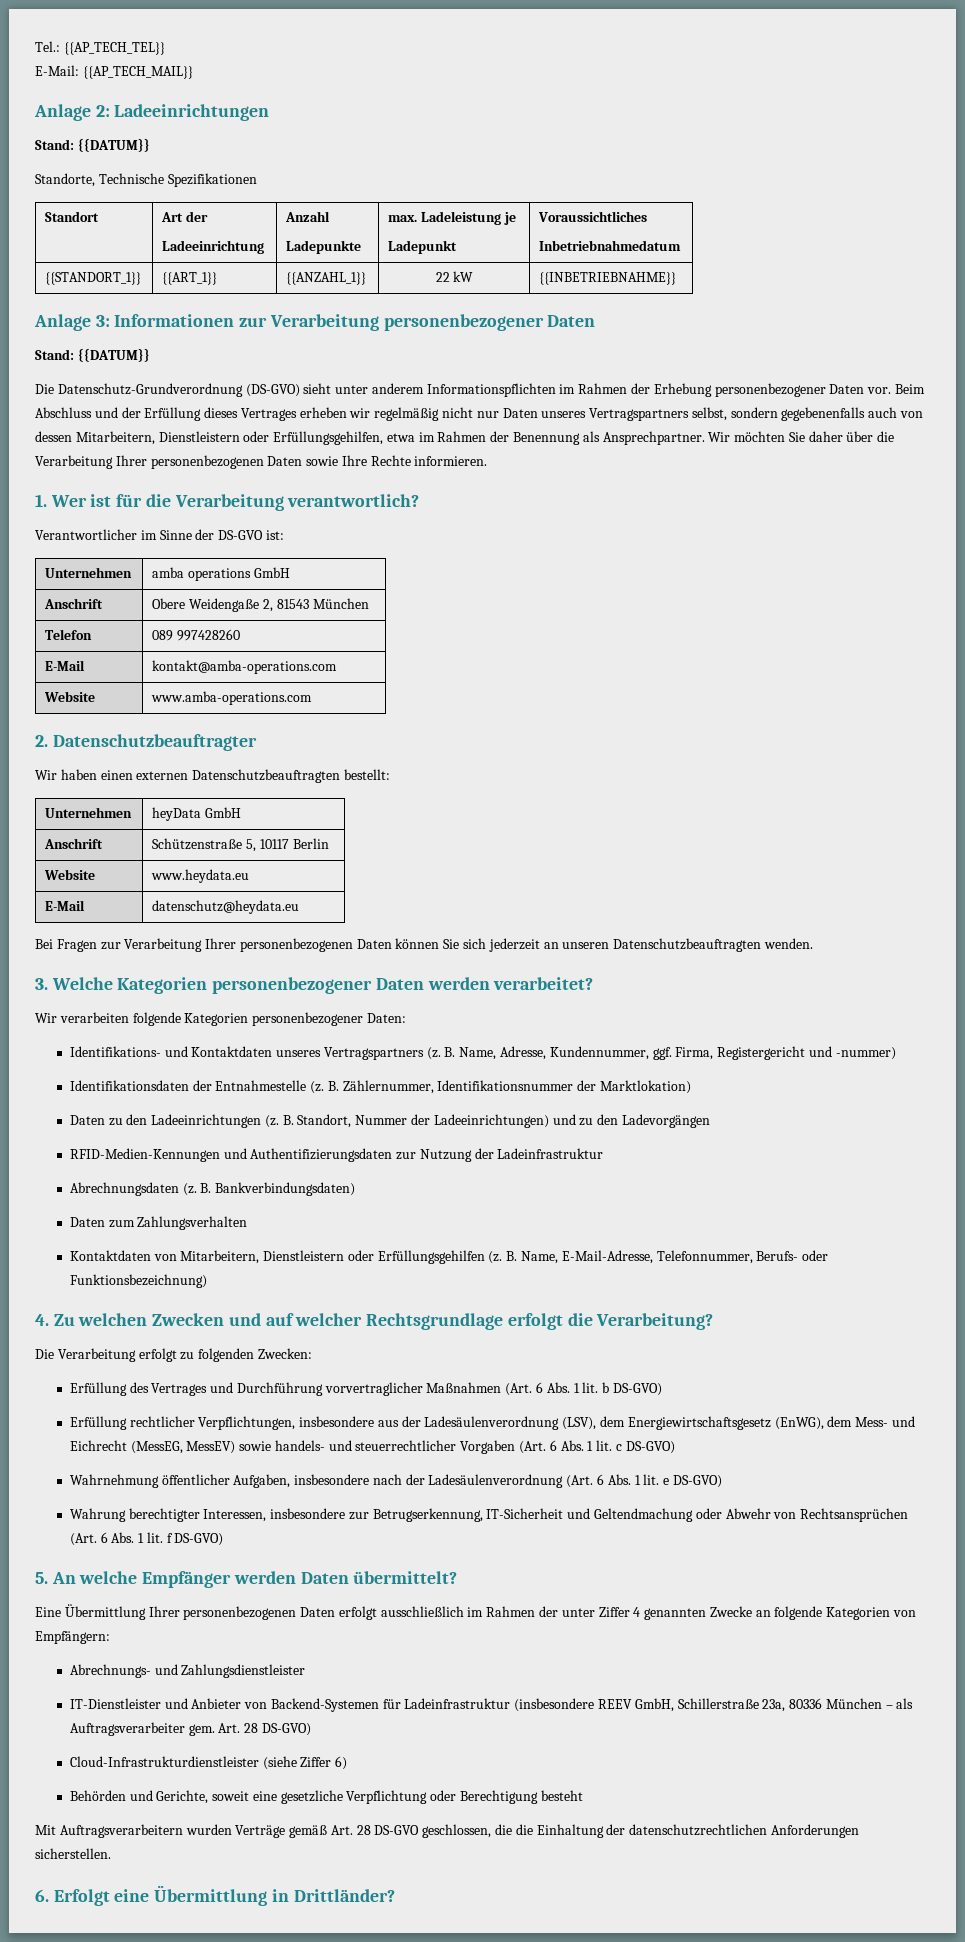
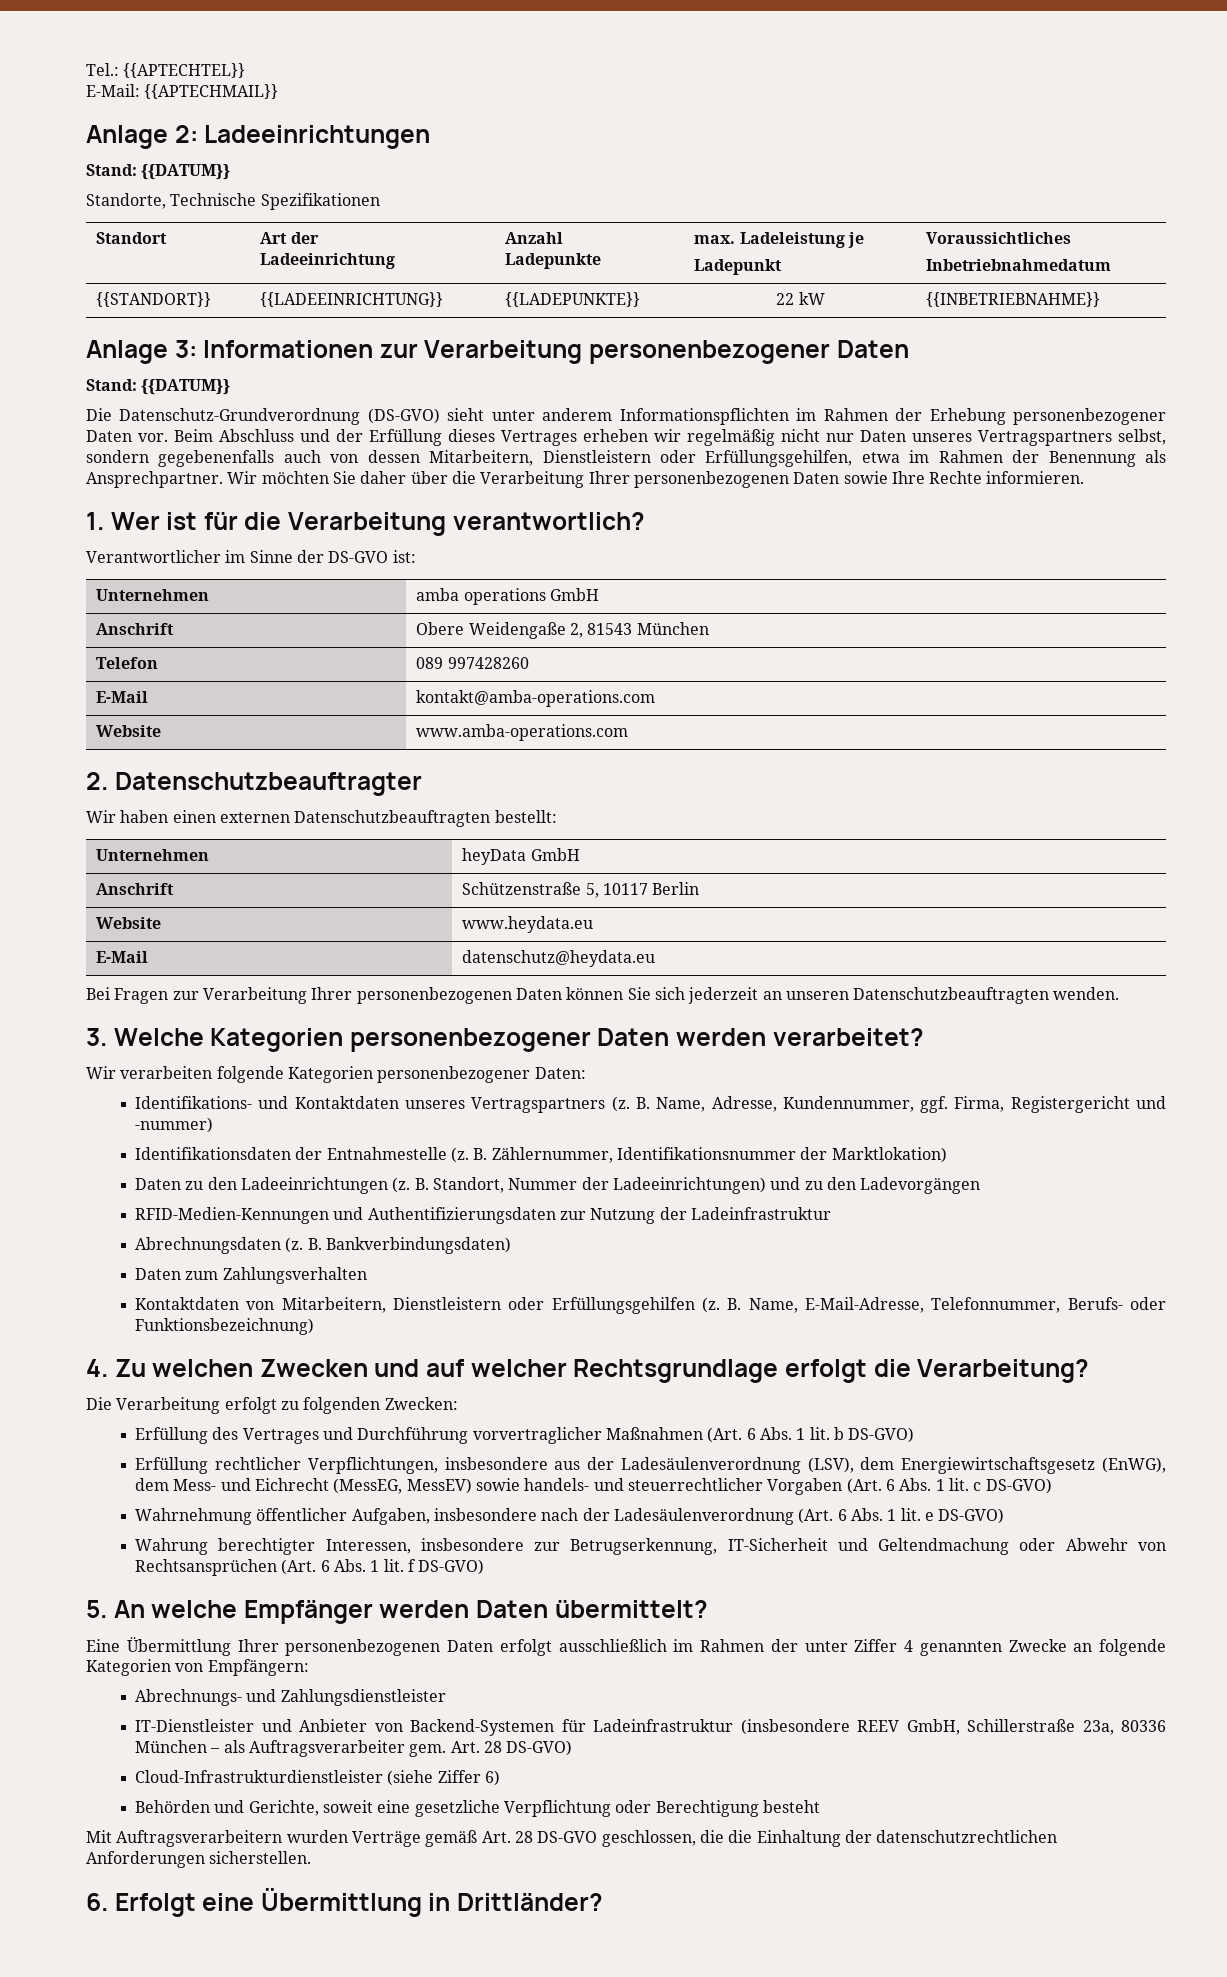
[63,42,165,55] {{AP_TECH_TEL}} -> [123,63,246,78] {{APTECHTEL}}
[82,66,193,79] {{AP_TECH_MAIL}} -> [144,84,279,99] {{APTECHMAIL}}
[45,272,142,285] [162,272,218,285] [286,272,367,285] {{STANDORT_1}} | {{ART_1}} | {{ANZAHL_1}} -> [96,292,212,307] [260,292,444,307] [505,292,641,307] {{STANDORT}} | {{LADEEINRICHTUNG}} | {{LADEPUNKTE}}

